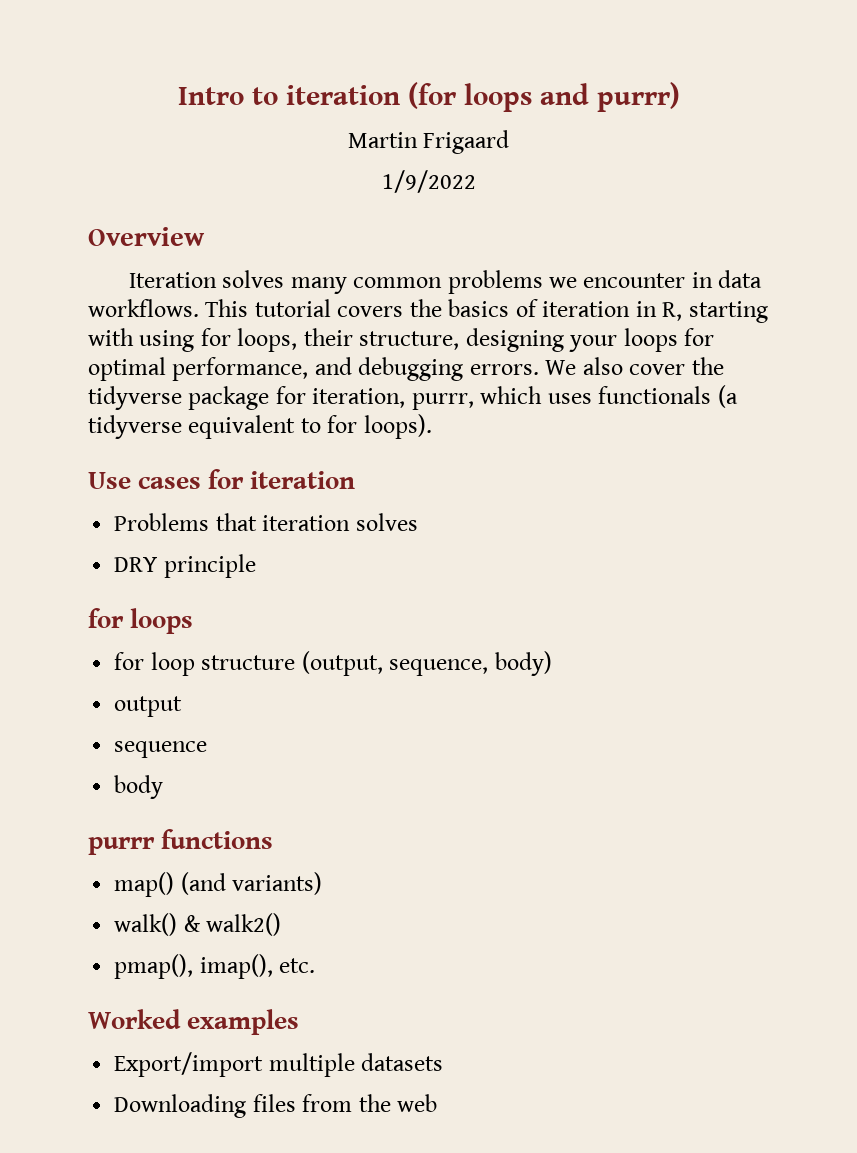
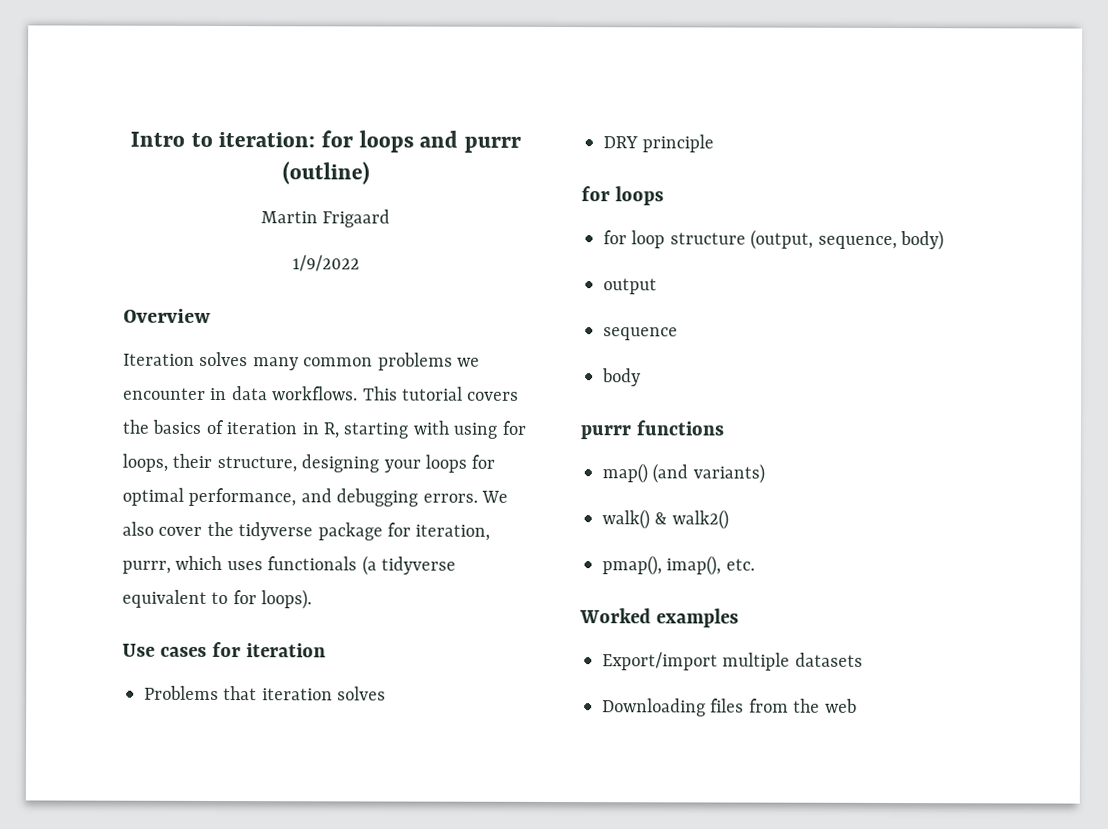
[285,82,680,112] iteration (for loops and purrr) -> [218,130,521,153] [281,161,370,185] iteration: for loops and purrr (outline)

